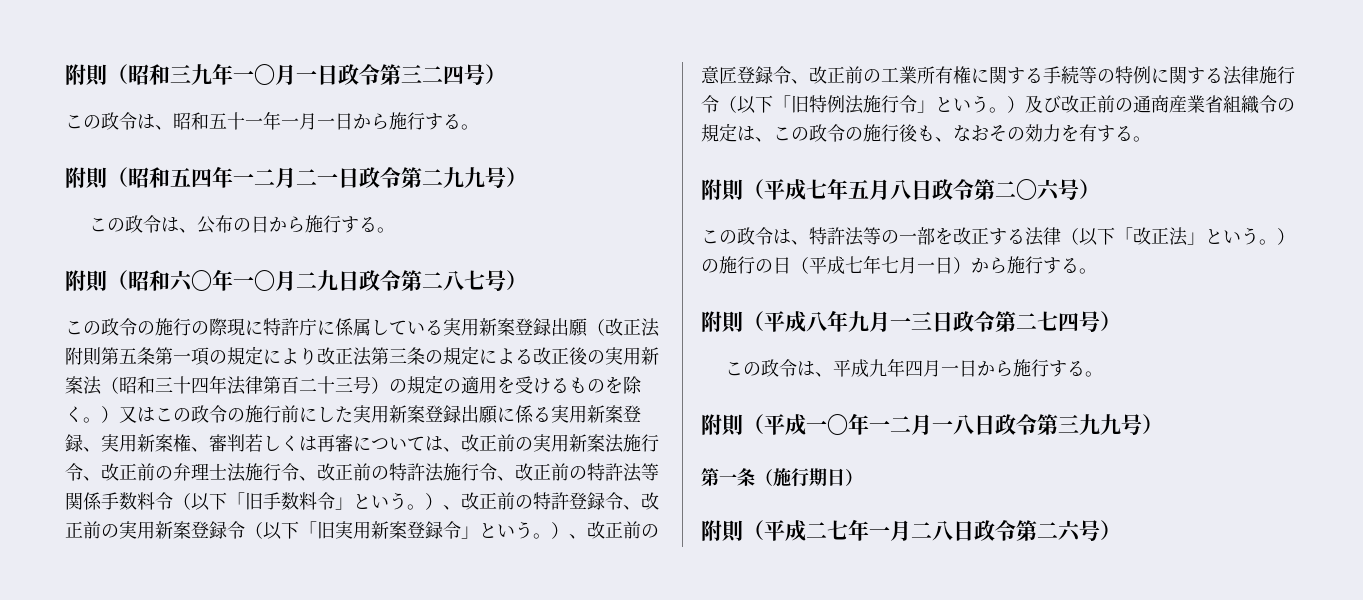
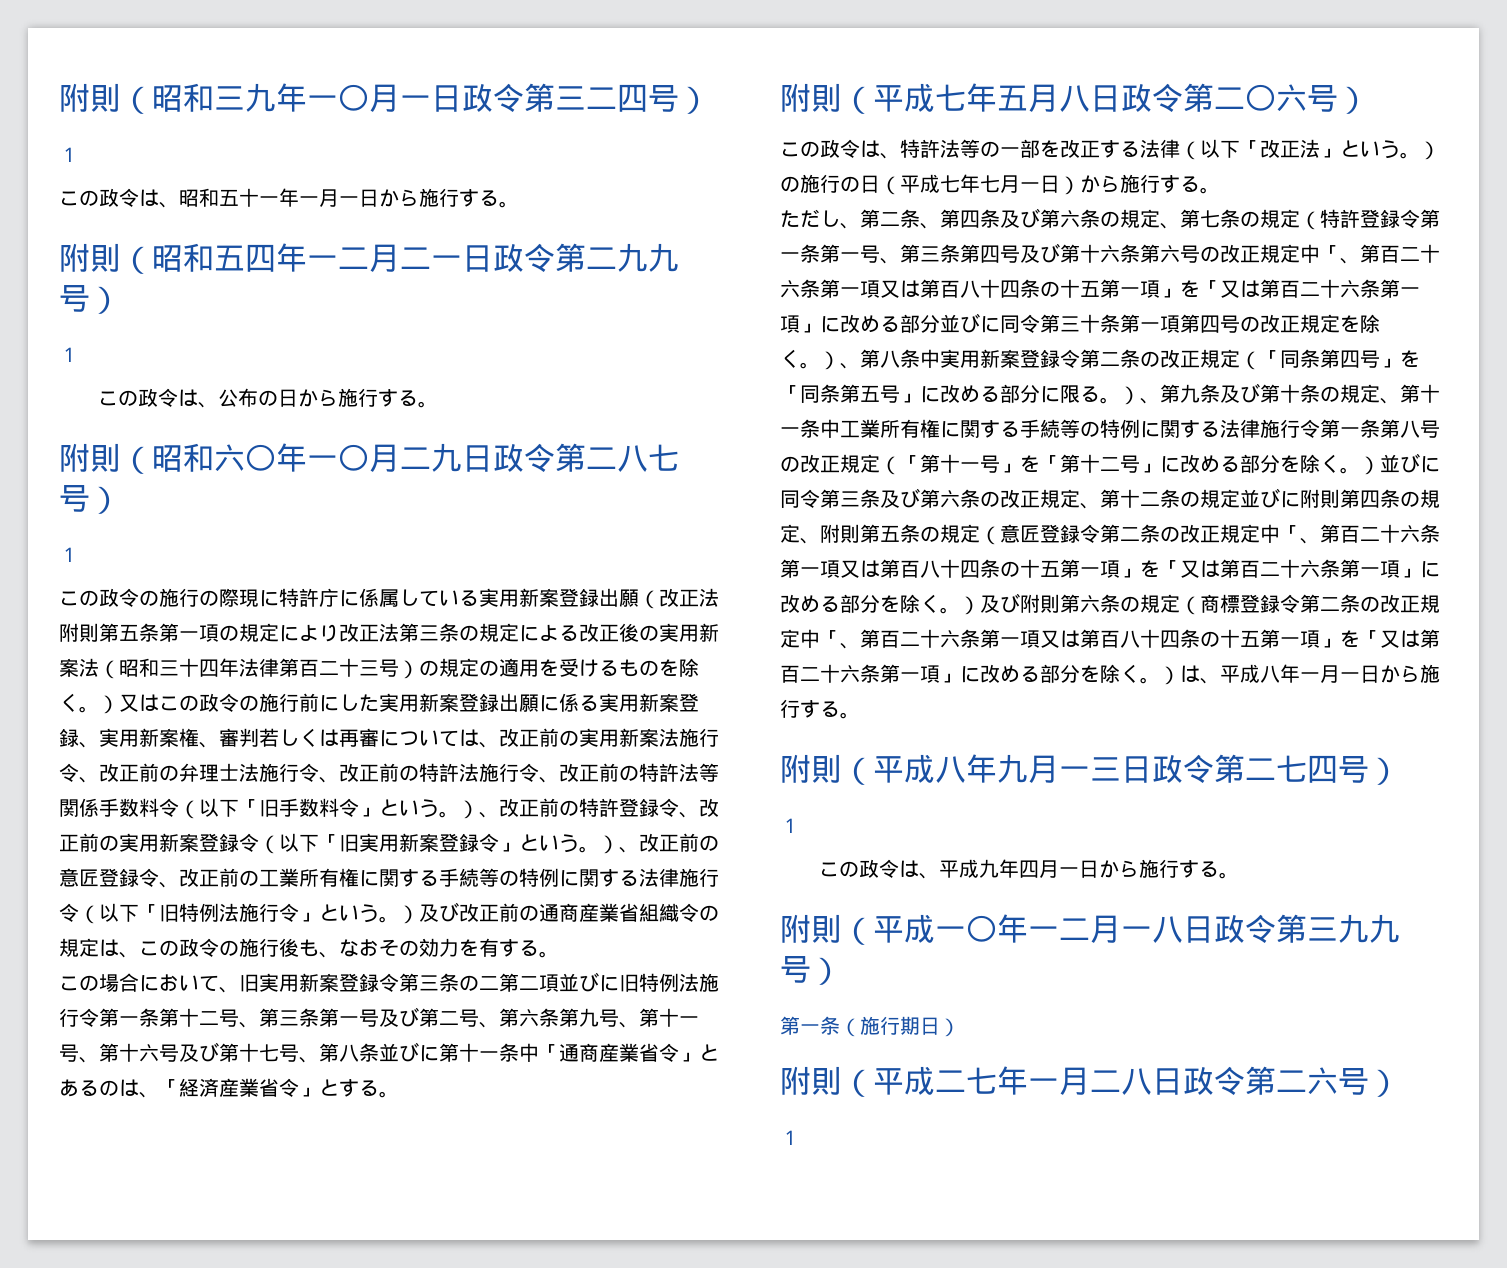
(506, 74) none -> [59,147,79,162] // １
(527, 177) none -> [59,347,79,362] // １
(527, 280) none -> [59,547,79,562] // １
(1151, 139) none -> [59,972,719,993] [59,1007,699,1028] [59,1042,719,1063] [59,1078,399,1098] // この場合において、旧実用新案登録令第三条の二第二項並びに旧特例法施行令第一条第十二号、第三条第一号及び第二号、第六条第九号、第十一号、第十六号及び第十七号、第八条並びに第十一条中「通商産業省令」とあるのは、「経済産業省令」とする。
(1097, 271) none -> [780,208,1440,230] [780,243,1440,264] [780,279,1420,298] [780,313,1380,333] [780,349,1420,370] [780,383,1440,405] [780,419,1440,438] [780,453,1440,475] [780,488,1440,509] [780,524,1440,545] [780,559,1440,578] [780,593,1440,615] [780,629,1440,649] [780,664,1440,685] [780,699,860,719] // ただし、第二条、第四条及び第六条の規定、第七条の規定（特許登録令第一条第一号、第三条第四号及び第十六条第六号の改正規定中「、第百二十六条第一項又は第百八十四条の十五第一項」を「又は第百二十六条第一項」に改める部分並びに同令第三十条第一項第四号の改正規定を除く。）、第八条中実用新案登録令第二条の改正規定（「同条第四号」を「同条第五号」に改める部分に限る。）、第九条及び第十条の規定、第十一条中工業所有権に関する手続等の特例に関する法律施行令第一条第八号の改正規定（「第十一号」を「第十二号」に改める部分を除く。）並びに同令第三条及び第六条の改正規定、第十二条の規定並びに附則第四条の規定、附則第五条の規定（意匠登録令第二条の改正規定中「、第百二十六条第一項又は第百八十四条の十五第一項」を「又は第百二十六条第一項」に改める部分を除く。）及び附則第六条の規定（商標登録令第二条の改正規定中「、第百二十六条第一項又は第百八十四条の十五第一項」を「又は第百二十六条第一項」に改める部分を除く。）は、平成八年一月一日から施行する。
(1121, 321) none -> [780,818,800,833] // １
(1121, 530) none -> [780,1130,800,1145] // １

